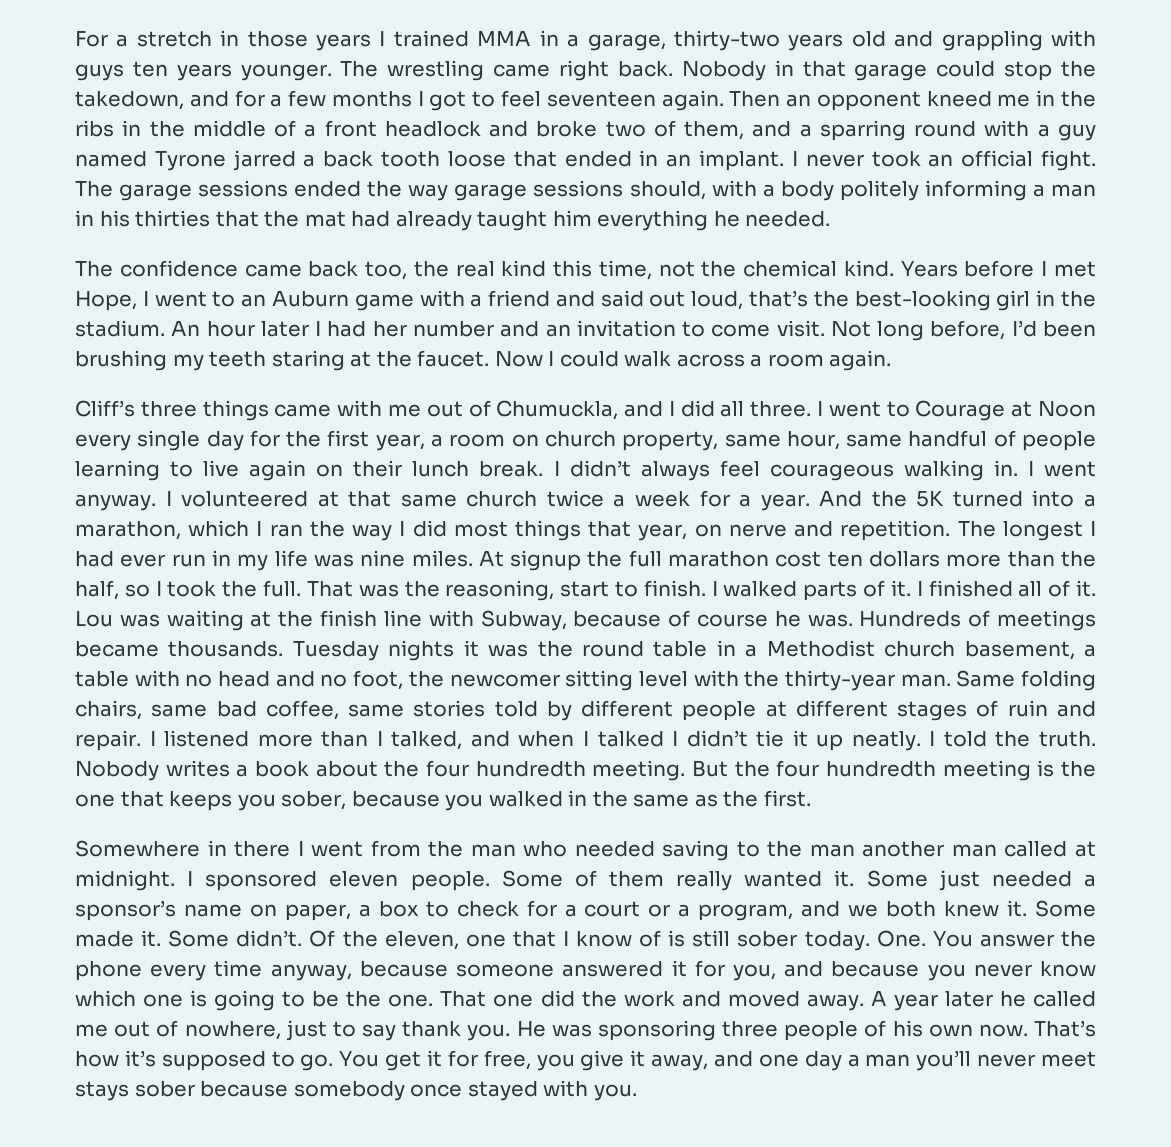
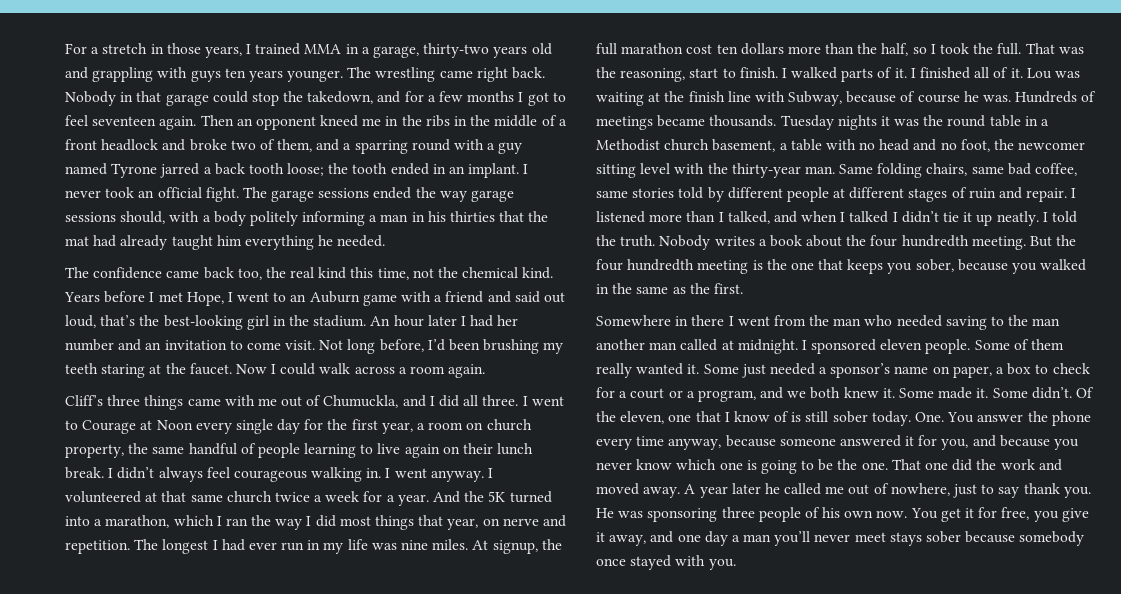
[316,34,372,51] years -> [204,46,242,58] years,
[447,151,557,167] loose that -> [287,163,388,176] loose; the tooth
[724,431,840,450] same hour, -> [128,443,149,454] the
[510,550,582,571] signup -> [492,540,538,554] signup,
[1033,1020,1096,1037] [75,1050,334,1071] That’s how it’s supposed to go. -> (908, 514) none

